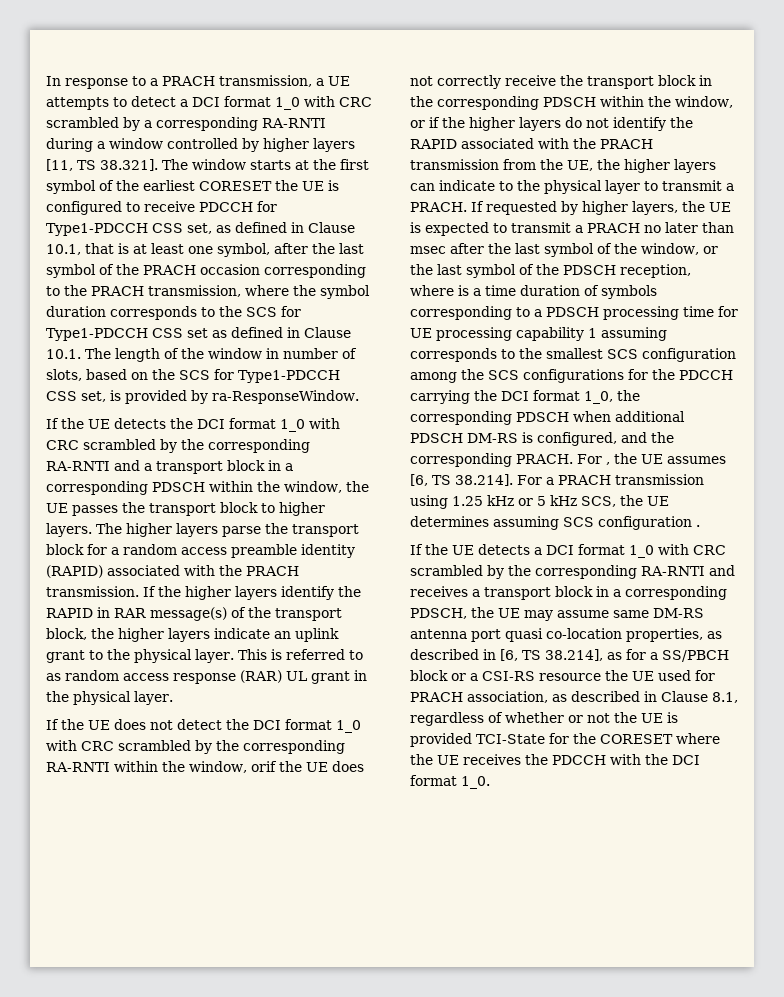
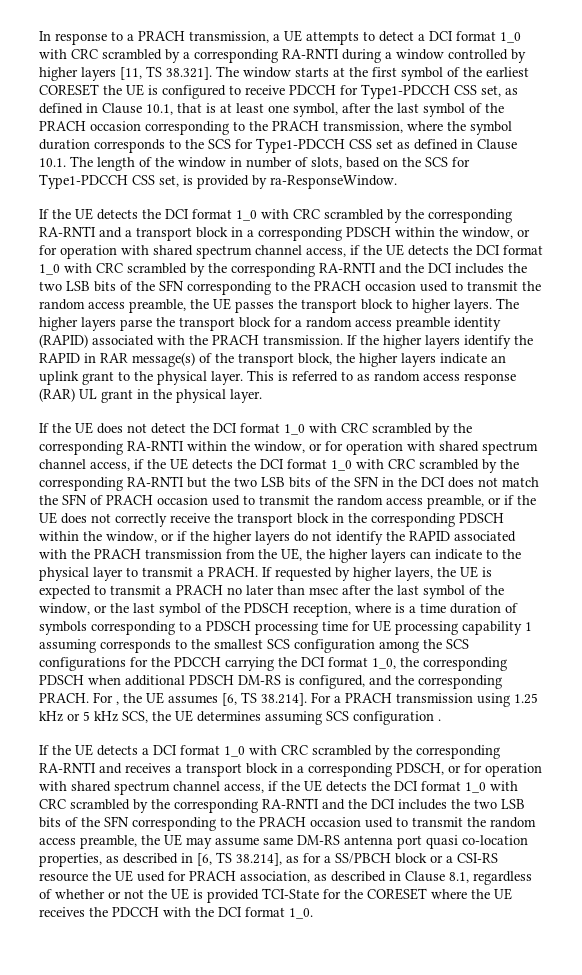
(342, 487) none -> [517,229,530,237] [39,244,543,259] [39,262,527,277] [39,280,541,295] [39,299,186,313] or for operation with shared spectrum channel access, if the UE detects the DCI format 1_0 with CRC scrambled by the corresponding RA-RNTI and the DCI includes the two LSB bits of the SFN corresponding to the PRACH occasion used to transmit the random access preamble,
[250,761,277,772] orif -> [309,441,538,455] [39,458,519,473] [39,476,539,491] [39,494,514,509] or for operation with shared spectrum channel access, if the UE detects the DCI format 1_0 with CRC scrambled by the corresponding RA-RNTI but the two LSB bits of the SFN in the DCI does not match the SFN of PRACH occasion used to transmit the random access preamble, or if
(467, 613) none -> [448,763,542,777] [39,780,518,795] [39,798,525,813] [39,816,536,831] [39,835,137,849] or for operation with shared spectrum channel access, if the UE detects the DCI format 1_0 with CRC scrambled by the corresponding RA-RNTI and the DCI includes the two LSB bits of the SFN corresponding to the PRACH occasion used to transmit the random access preamble,

